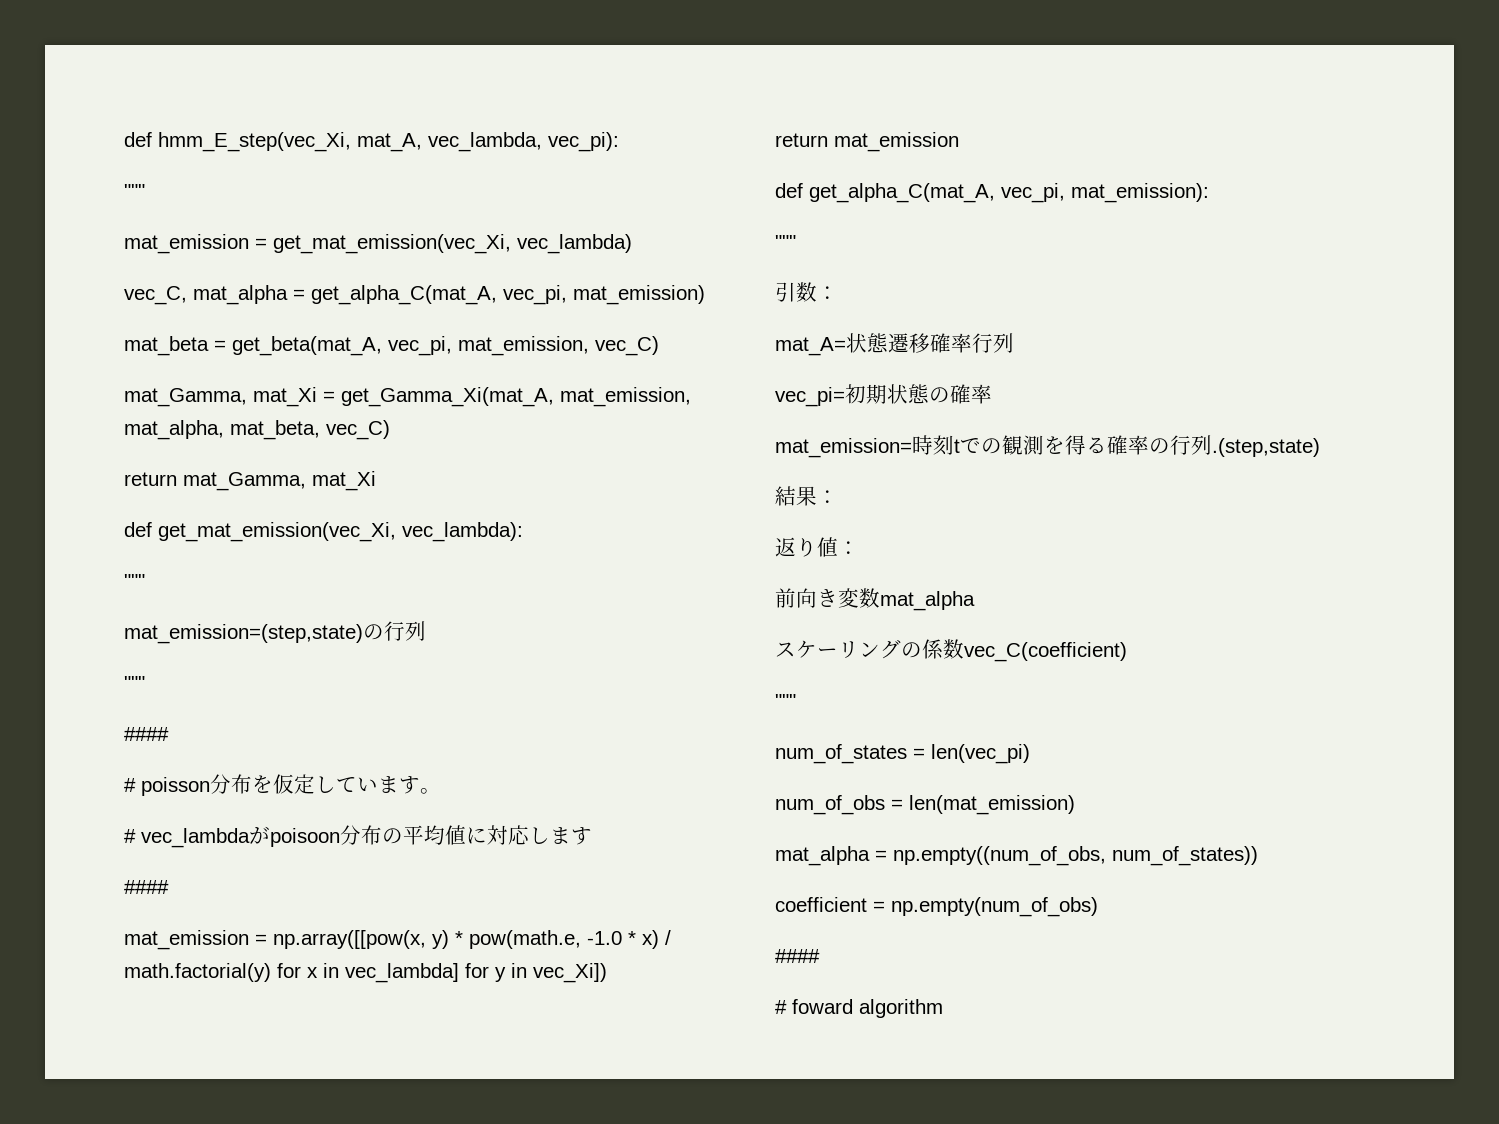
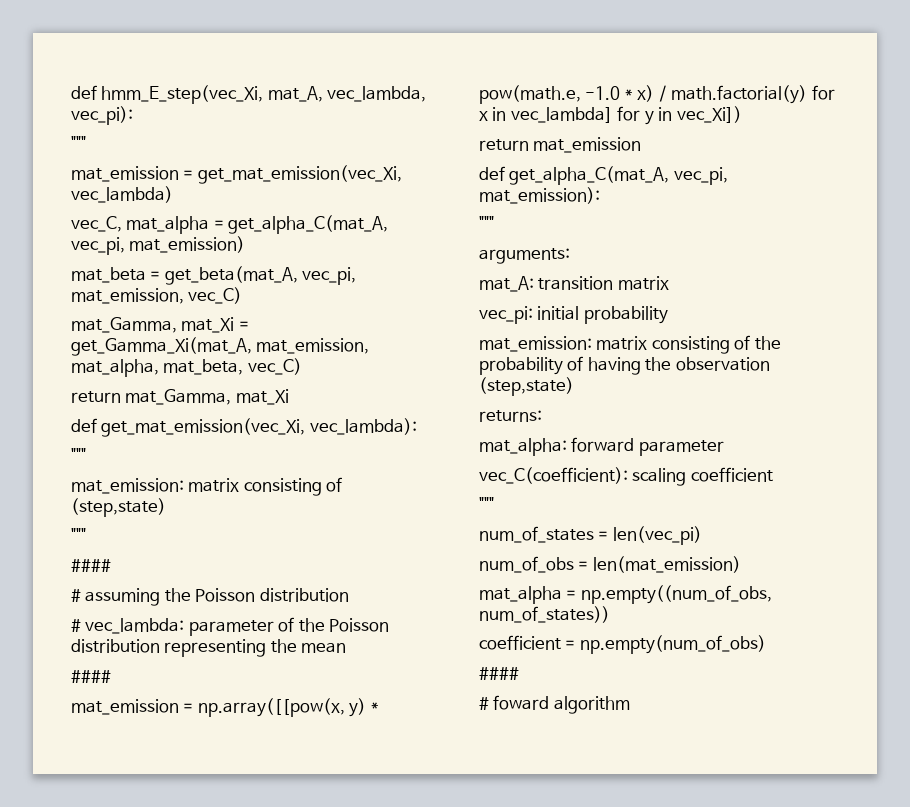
[124,621,426,644] [124,676,145,690] [124,727,169,741] [124,774,441,796] [124,825,592,848] mat_emission=(step,state)の行列 // """ // #### // # poisson分布を仮定しています。 // # vec_lambdaがpoisoon分布の平均値に対応します -> [71,477,343,496] [71,498,166,517] [71,528,86,542] [71,559,111,572] [71,588,349,606] [71,617,390,636] [71,639,347,657] mat_emission: matrix consisting of (step,state) // """ // #### // # assuming the Poisson distribution // # vec_lambda: parameter of the Poisson distribution representing the mean
[775,282,838,302] [775,333,1014,356] [775,384,992,407] [775,435,1320,458] [775,486,838,506] [775,537,859,557] [775,588,975,611] [775,639,1127,662] 引数： // mat_A=状態遷移確率行列 // vec_pi=初期状態の確率 // mat_emission=時刻tでの観測を得る確率の行列.(step,state) // 結果： // 返り値： // 前向き変数mat_alpha // スケーリングの係数vec_C(coefficient) -> [479,248,570,264] [479,276,669,292] [479,306,668,324] [479,335,781,354] [479,356,770,375] [479,377,574,396] [479,410,542,422] [479,437,724,456] [479,467,773,486] arguments: // mat_A: transition matrix // vec_pi: initial probability // mat_emission: matrix consisting of the probability of having the observation (step,state) // returns: // mat_alpha: forward parameter // vec_C(coefficient): scaling coefficient

